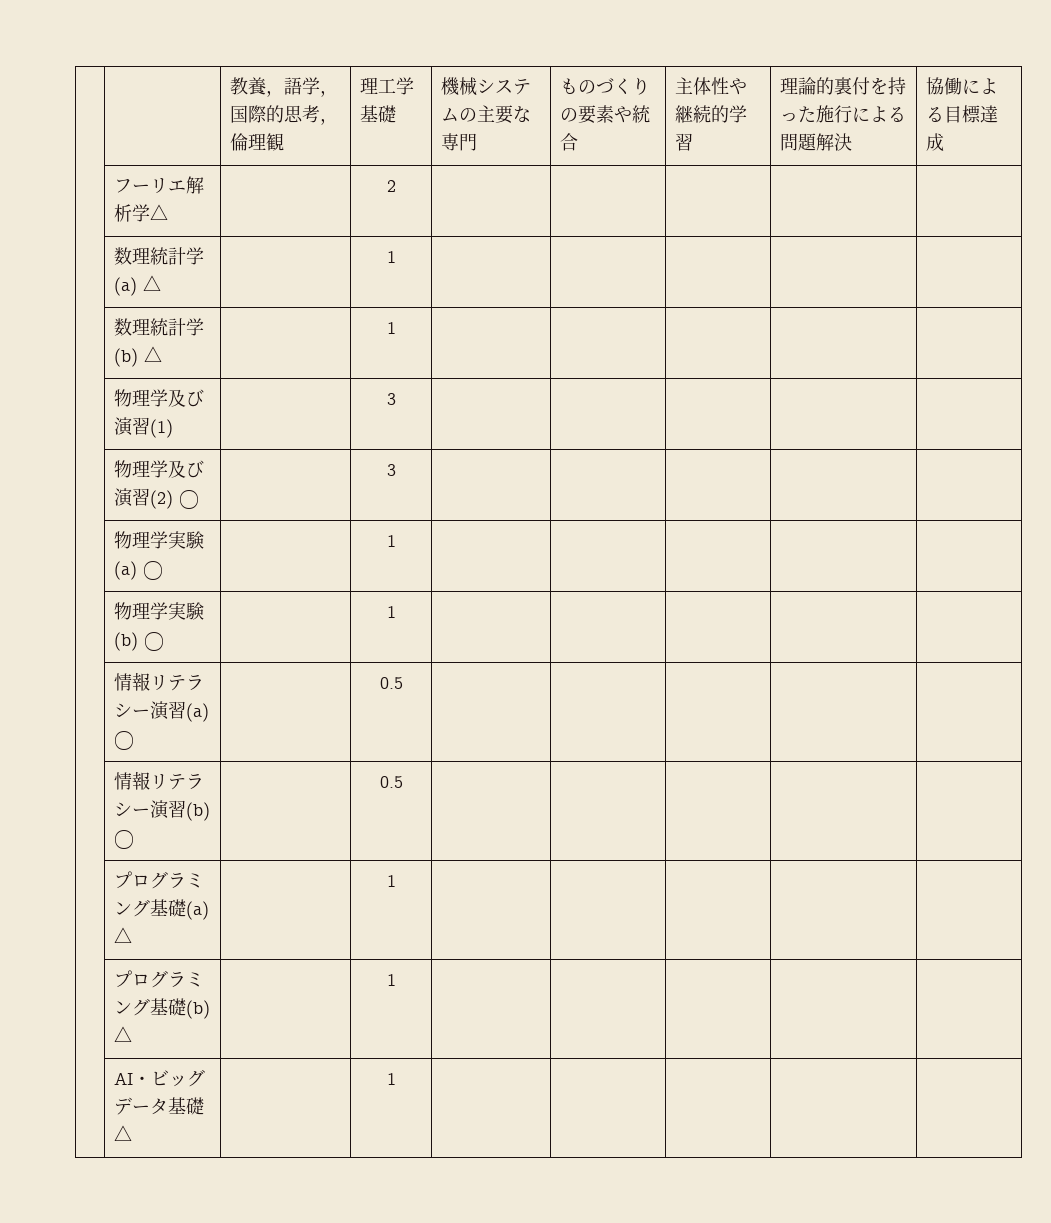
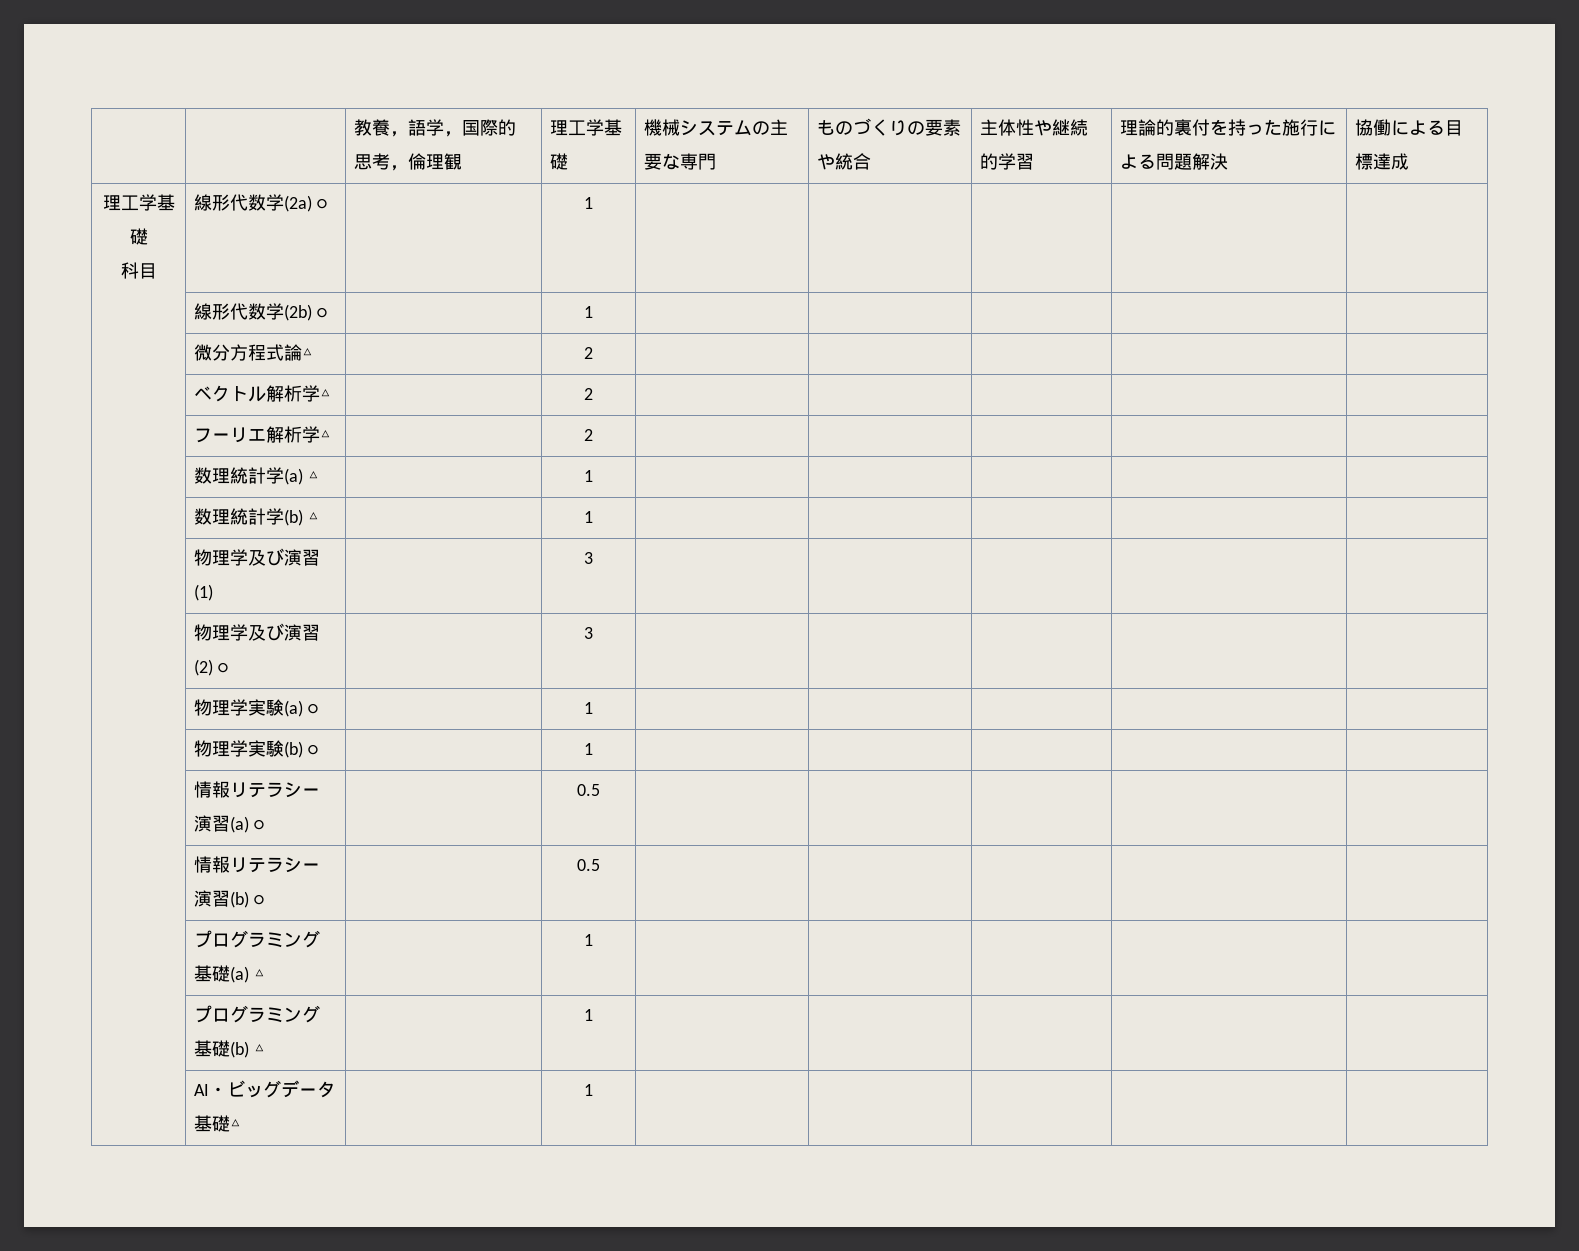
(945, 142) none -> [102,194,175,211] [129,228,148,245] [120,262,157,279] [193,194,327,212] [584,197,593,209] [193,303,327,321] [584,306,593,318] [193,344,313,361] [584,347,593,359] [193,385,331,402] [584,388,593,400] // 理工学基礎 // 科目 | 線形代数学(2a) ○ | | 1 | | | | | // | 線形代数学(2b) ○ | | 1 | | | | | // | 微分方程式論△ | | 2 | | | | | // | ベクトル解析学△ | | 2 | | | | |

